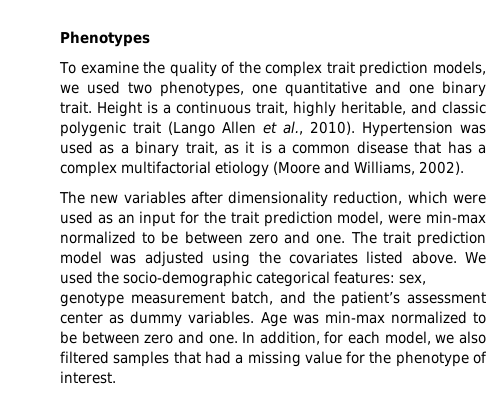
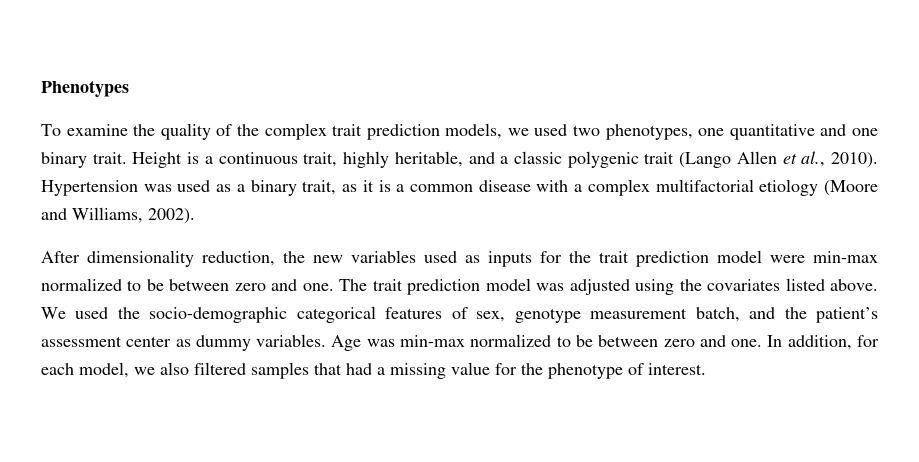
(437, 107) none -> [500,156,509,164] a
[414,141,472,154] that has -> [536,180,569,192] with
[59,191,486,207] [60,211,176,227] The new variables after dimensionality reduction, which were used as an input -> [41,250,532,267] After dimensionality reduction, the new variables used as inputs
[337,211,384,225] model, -> [717,250,762,263] model
[334,271,395,284] features: -> [385,307,468,319] features of

